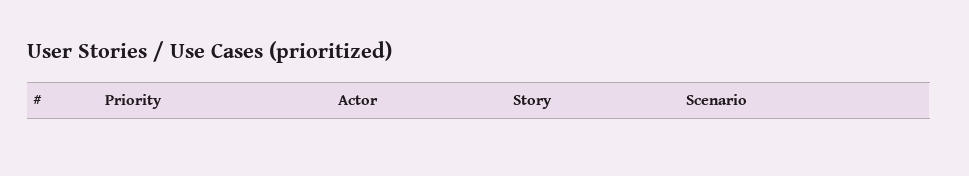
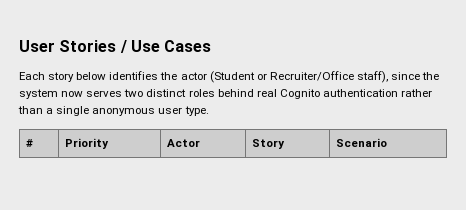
[269,41,392,63] (prioritized) -> [19,71,440,83] [19,89,433,99] [18,106,209,116] // Each story below identifies the actor (Student or Recruiter/Office staff), since the system now serves two distinct roles behind real Cognito authentication rather than a single anonymous user type.

